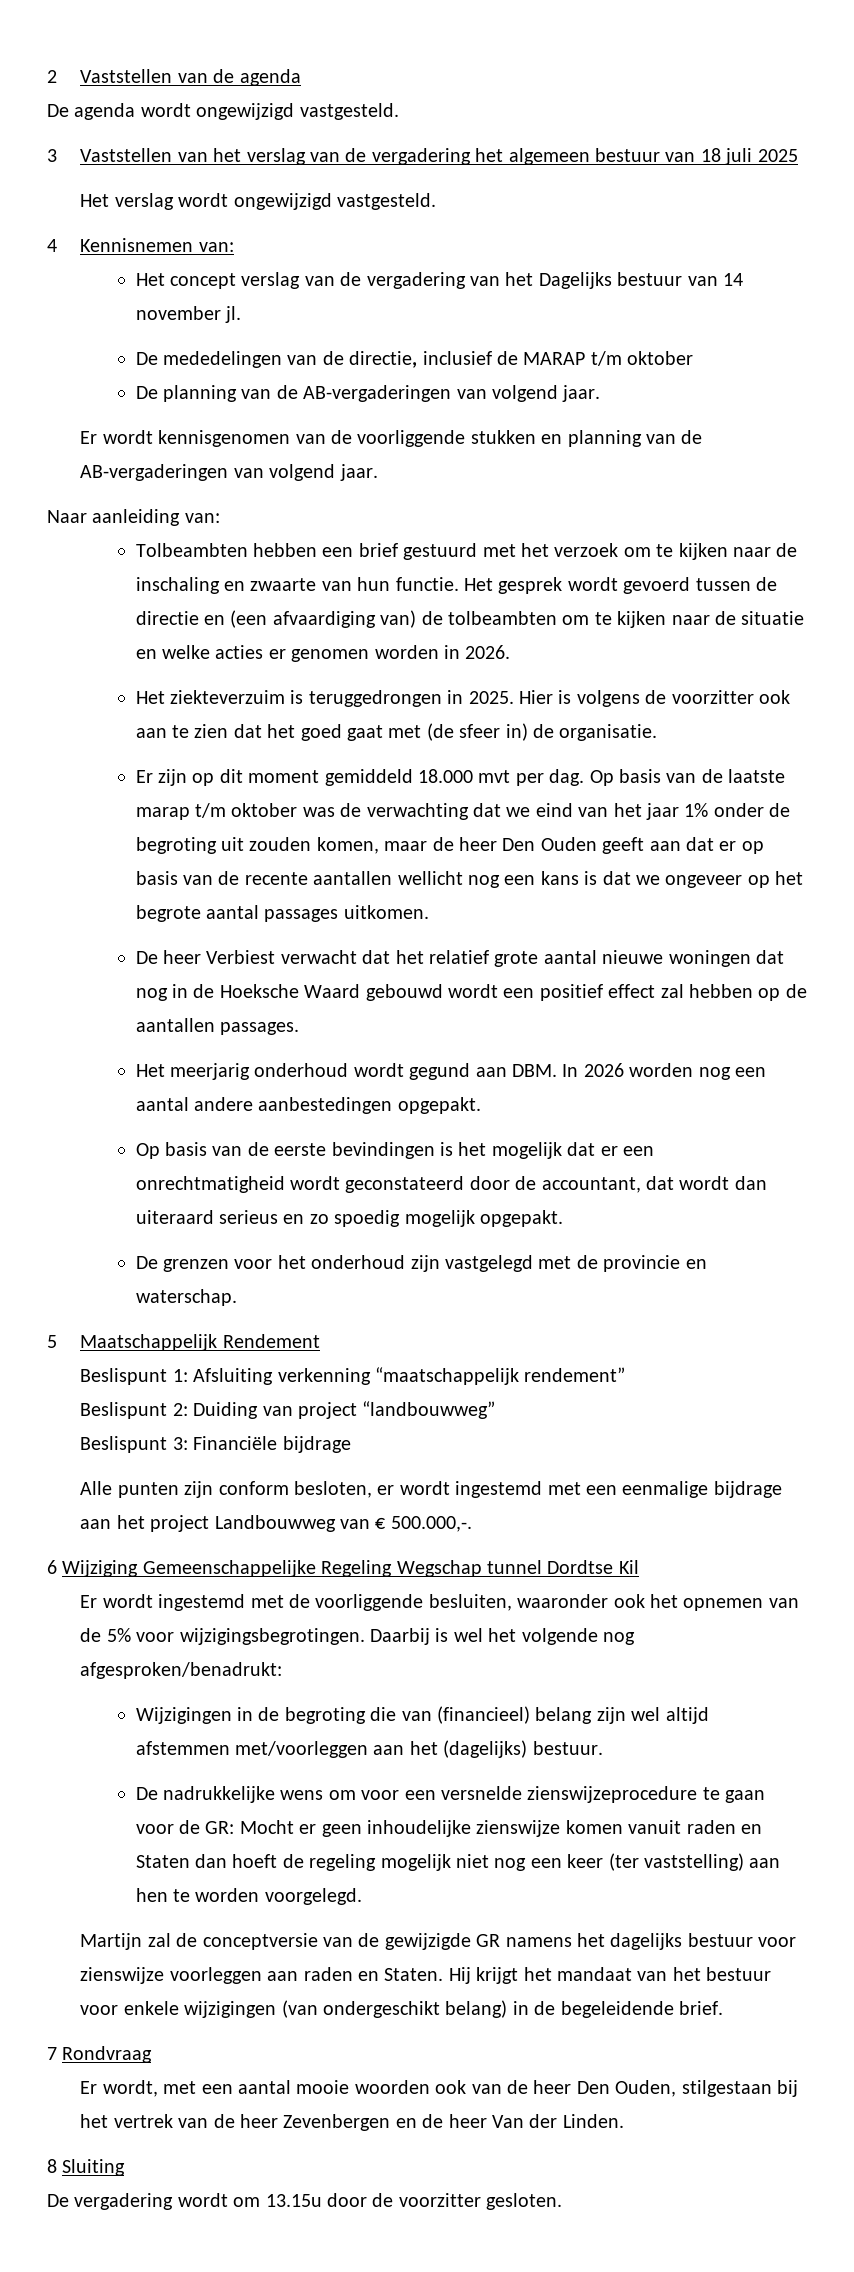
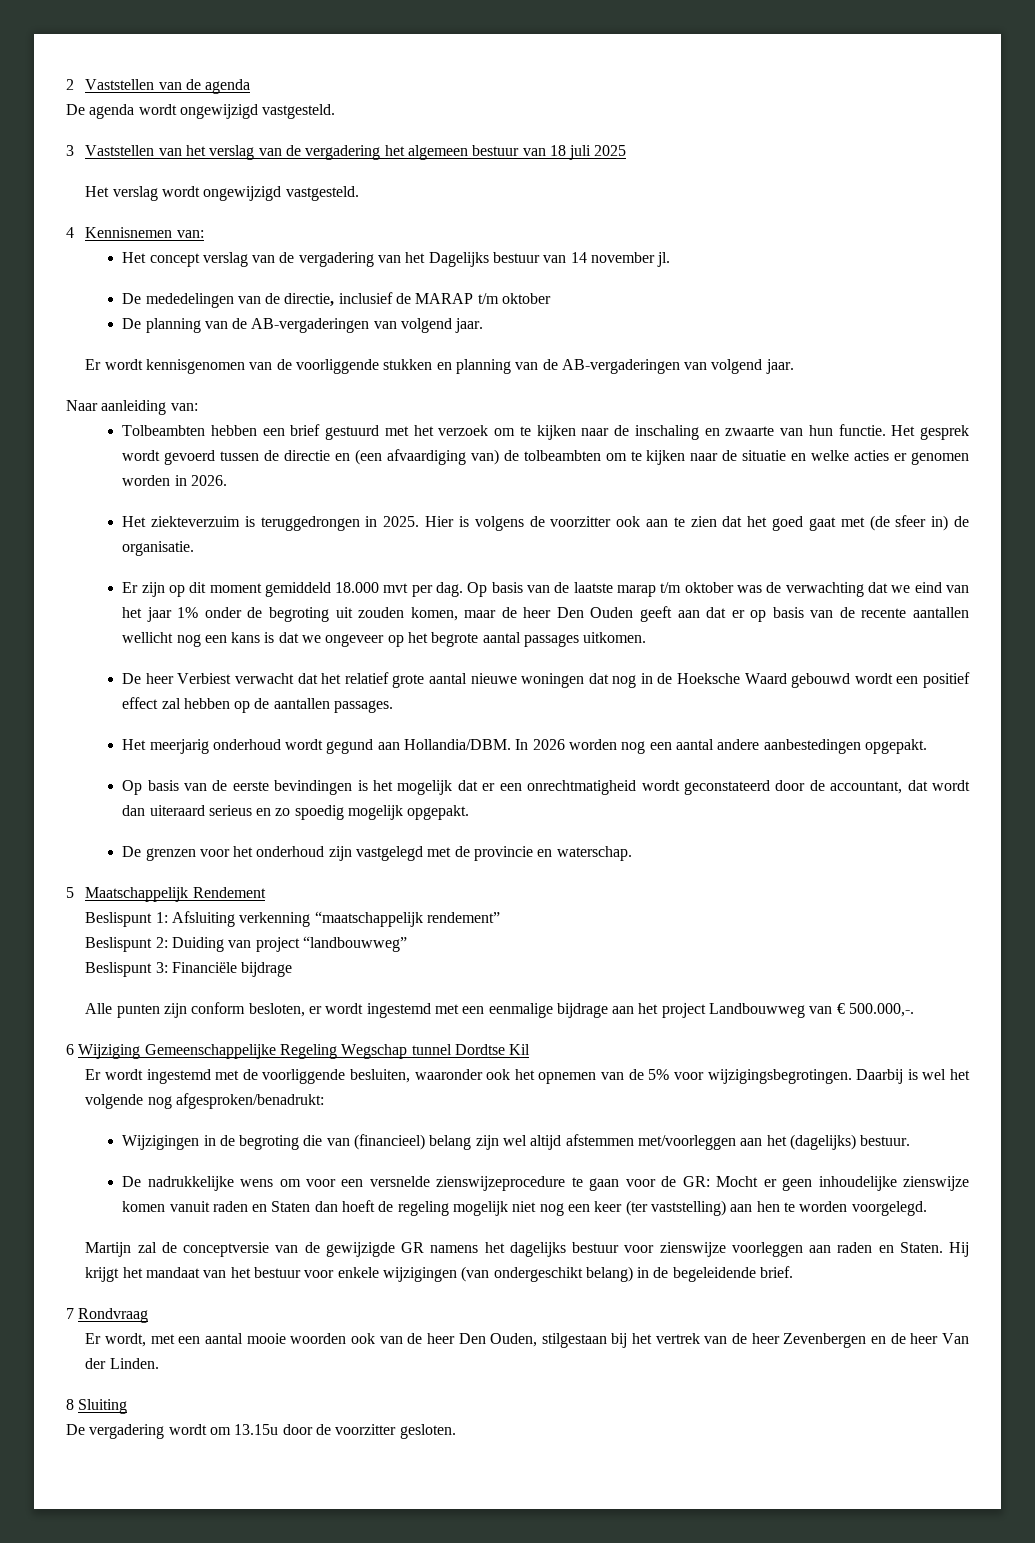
[512,1064,558,1077] DBM. -> [404,739,512,750] Hollandia/DBM.

